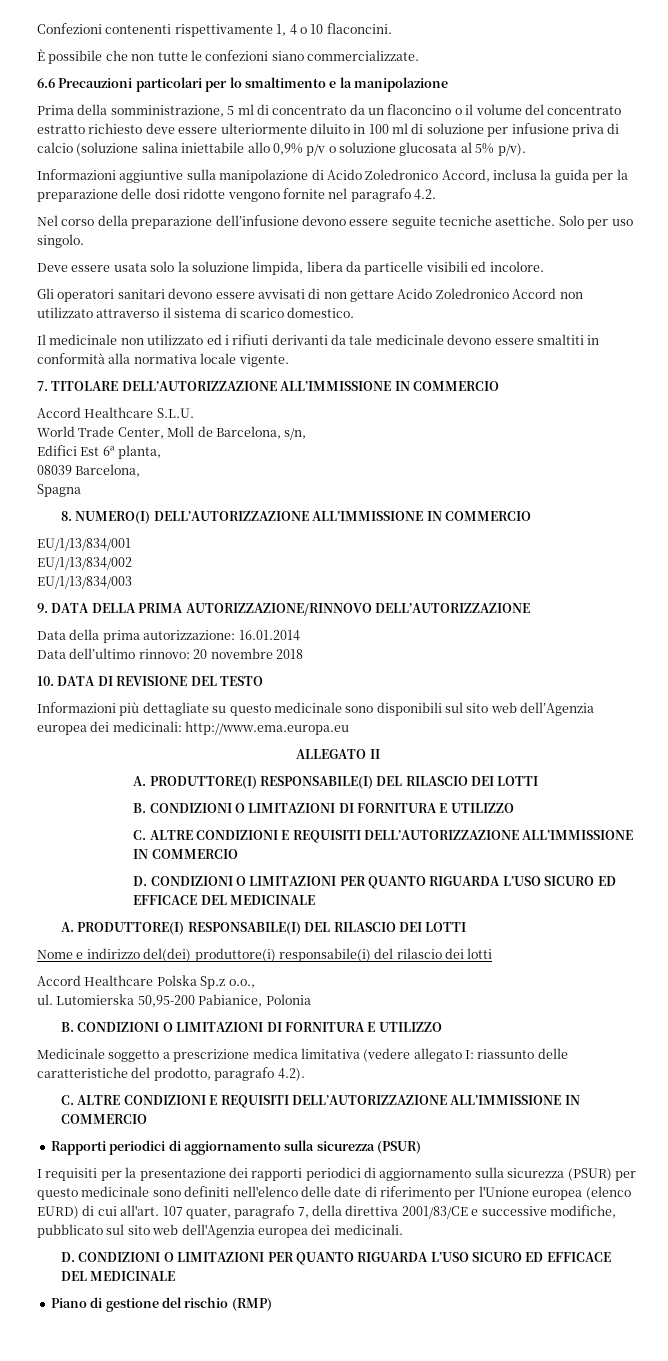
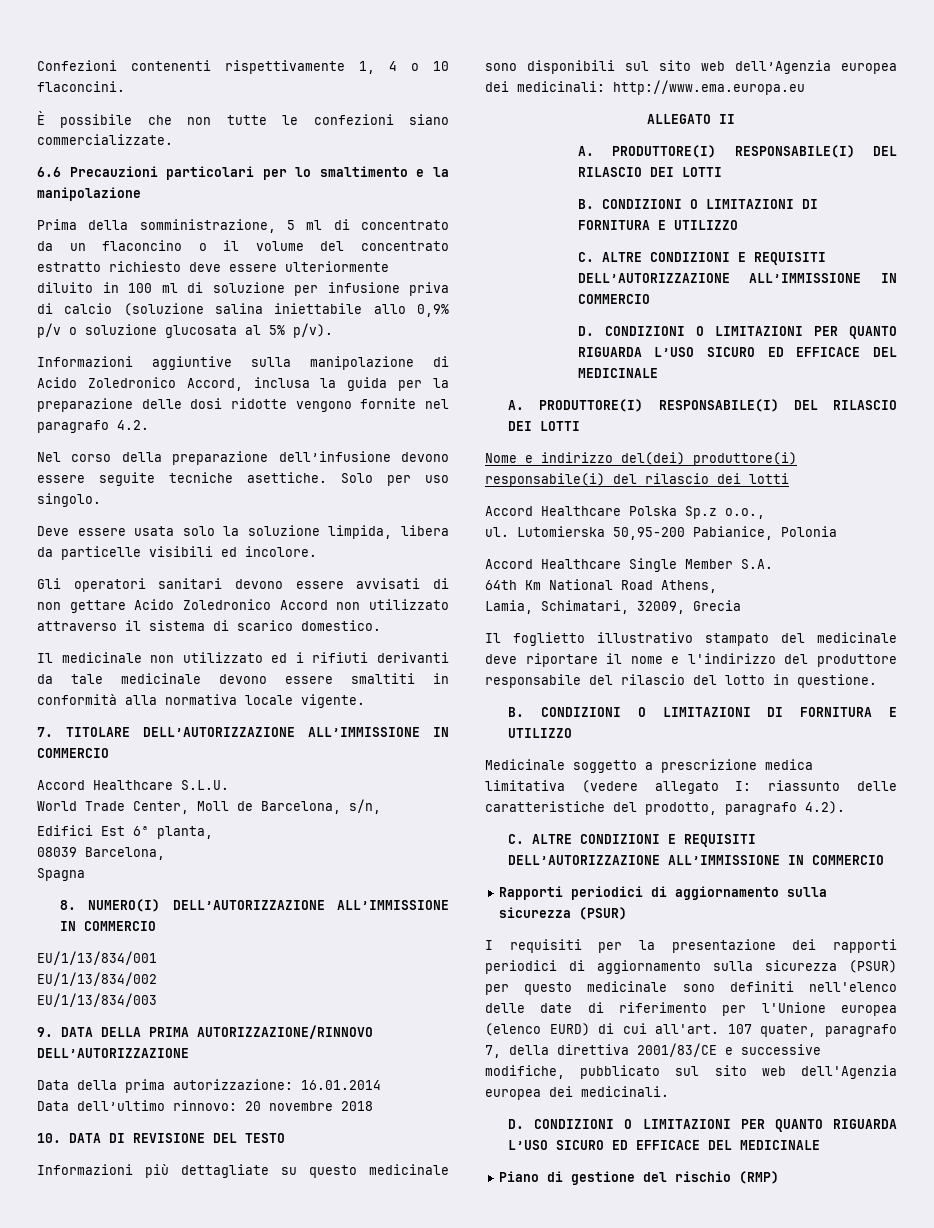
(311, 999) none -> [485,558,773,572] [485,579,717,593] [485,600,741,614] [485,632,897,646] [485,653,897,667] [485,674,877,688] // Accord Healthcare Single Member S.A. // 64th Km National Road Athens, // Lamia, Schimatari, 32009, Grecia // Il foglietto illustrativo stampato del medicinale deve riportare il nome e l'indirizzo del produttore responsabile del rilascio del lotto in questione.

